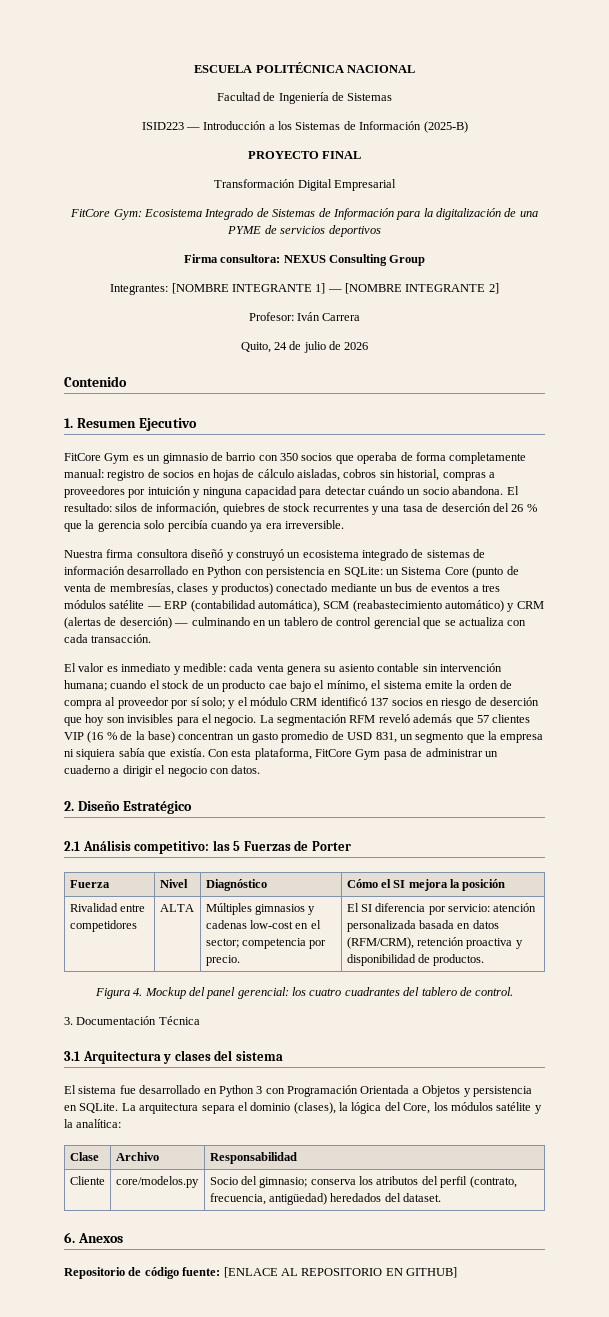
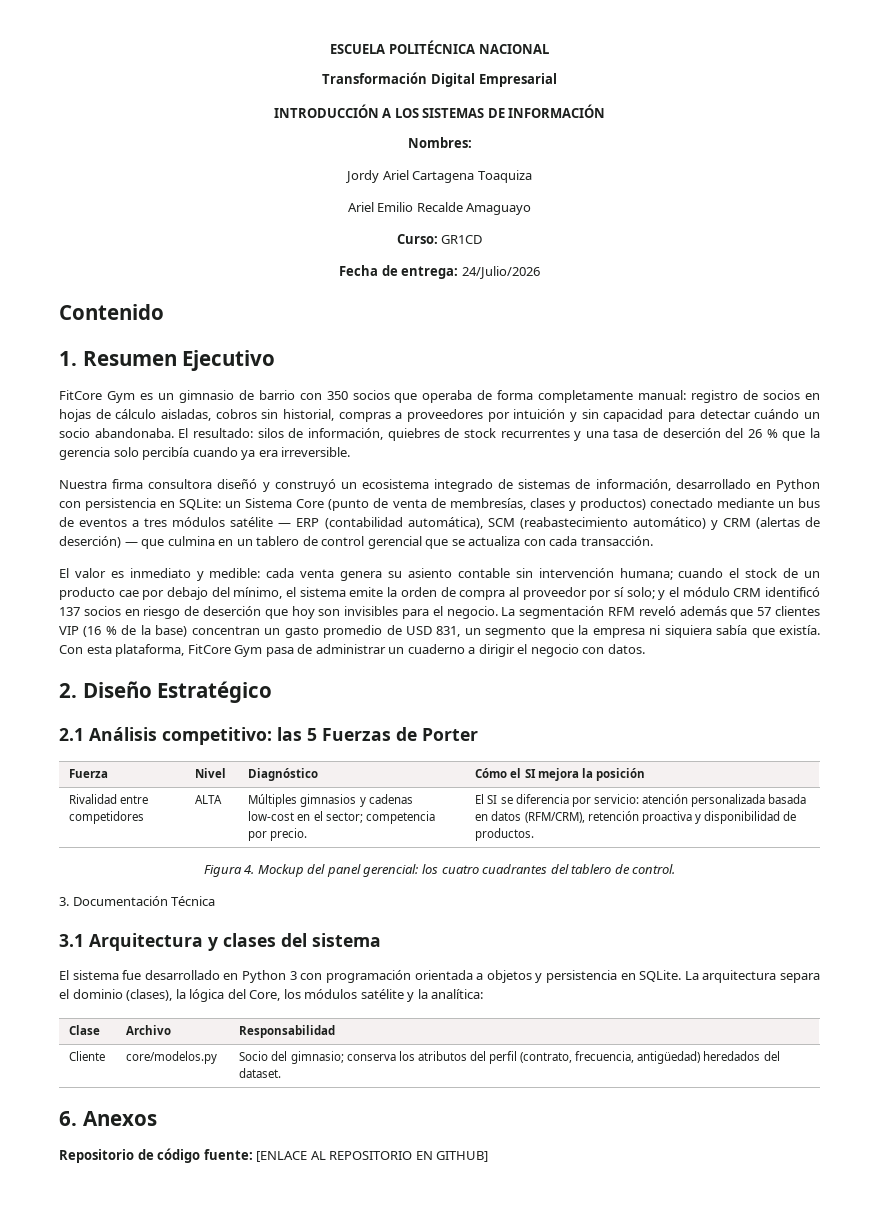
[216,92,393,104] [141,121,468,133] [247,151,362,159] [214,179,396,191] [70,208,538,220] [227,225,381,237] [183,254,426,266] [110,283,499,295] [248,312,361,321] [240,341,369,353] Facultad de Ingeniería de Sistemas // ISID223 — Introducción a los Sistemas de Información (2025-B) // PROYECTO FINAL // Transformación Digital Empresarial // FitCore Gym: Ecosistema Integrado de Sistemas de Información para la digitalización de una PYME de servicios deportivos // Firma consultora: NEXUS Consulting Group // Integrantes: [NOMBRE INTEGRANTE 1] — [NOMBRE INTEGRANTE 2] // Profesor: Iván Carrera // Quito, 24 de julio de 2026 -> [322,72,557,87] [273,104,606,118] [407,137,472,148] [345,170,532,183] [347,202,532,215] [396,234,483,244] [339,265,540,279] Transformación Digital Empresarial // INTRODUCCIÓN A LOS SISTEMAS DE INFORMACIÓN // Nombres: // Jordy Ariel Cartagena Toaquiza // Ariel Emilio Recalde Amaguayo // Curso: GR1CD // Fecha de entrega: 24/Julio/2026
[202,487,242,498] ninguna -> [581,409,599,419] sin
[452,486,504,495] abandona. -> [94,428,174,438] abandonaba.
[64,566,125,575] información -> [595,479,671,491] información,
[191,617,250,626] culminando -> [141,536,215,549] que culmina
[290,680,325,692] bajo el -> [142,587,230,600] por debajo del
(372, 908) none -> [500,797,513,804] se
[287,1085,461,1097] Programación Orientada a Objetos -> [325,970,532,983] programación orientada a objetos

